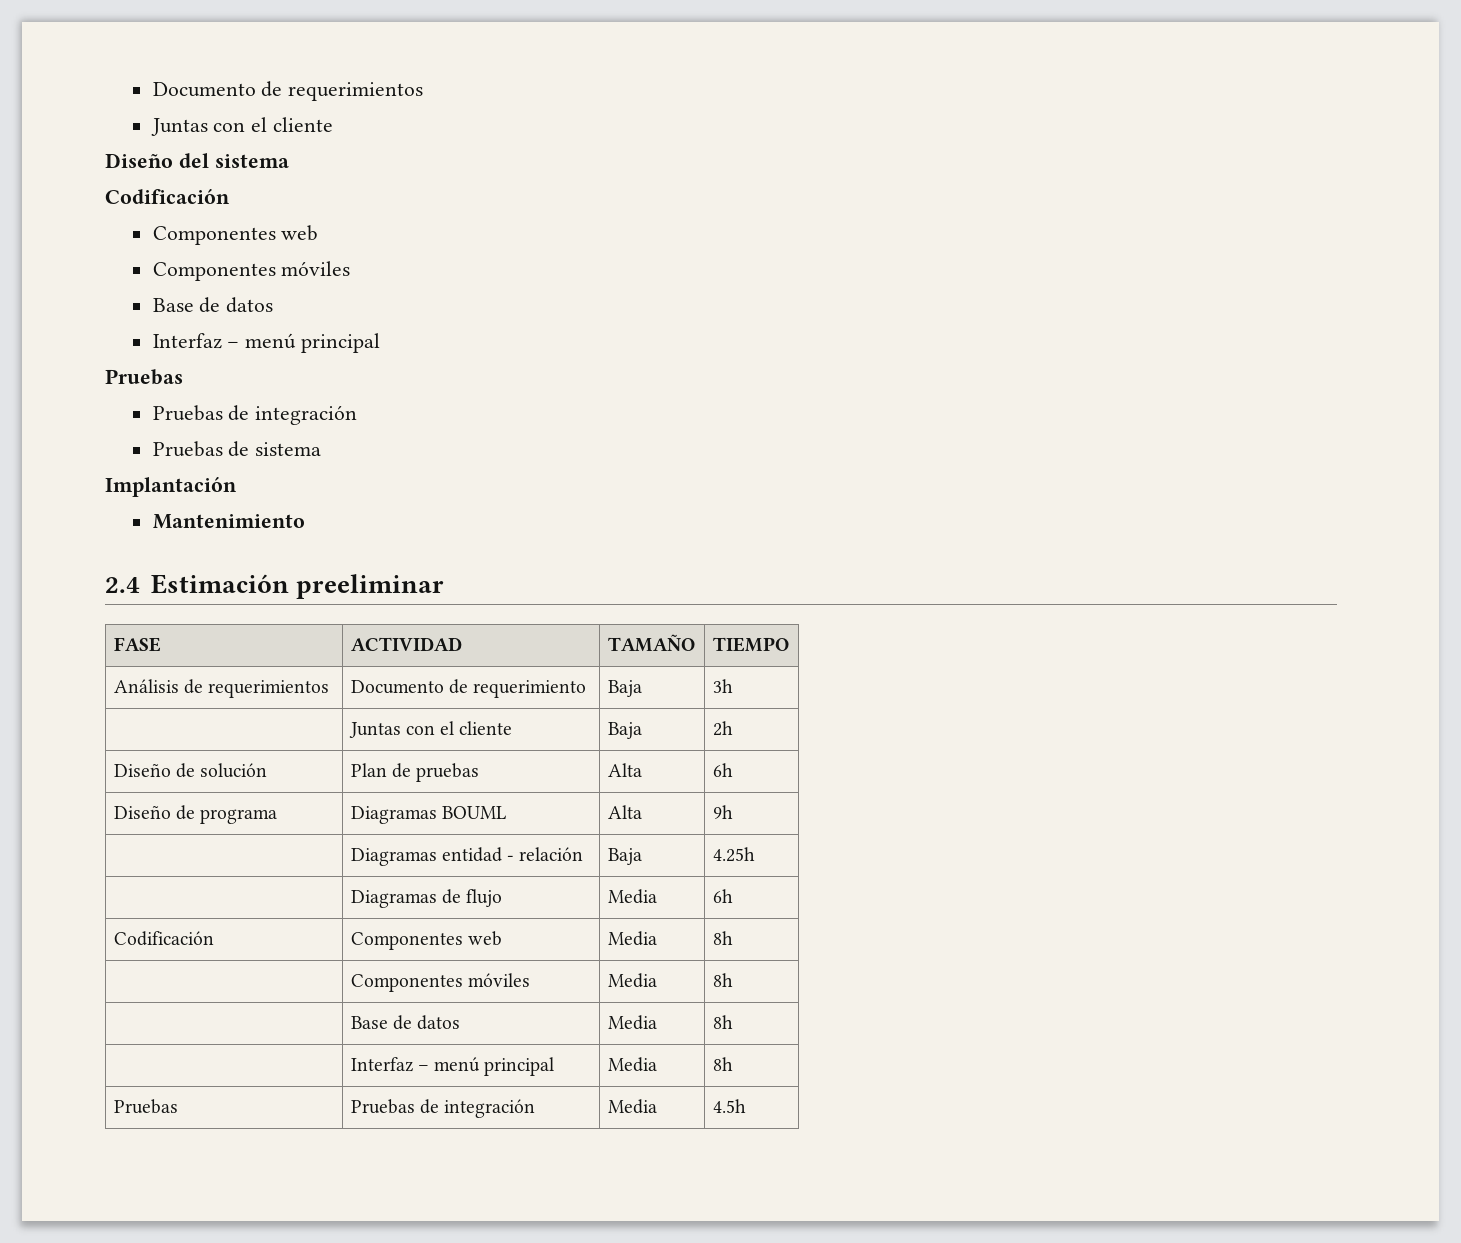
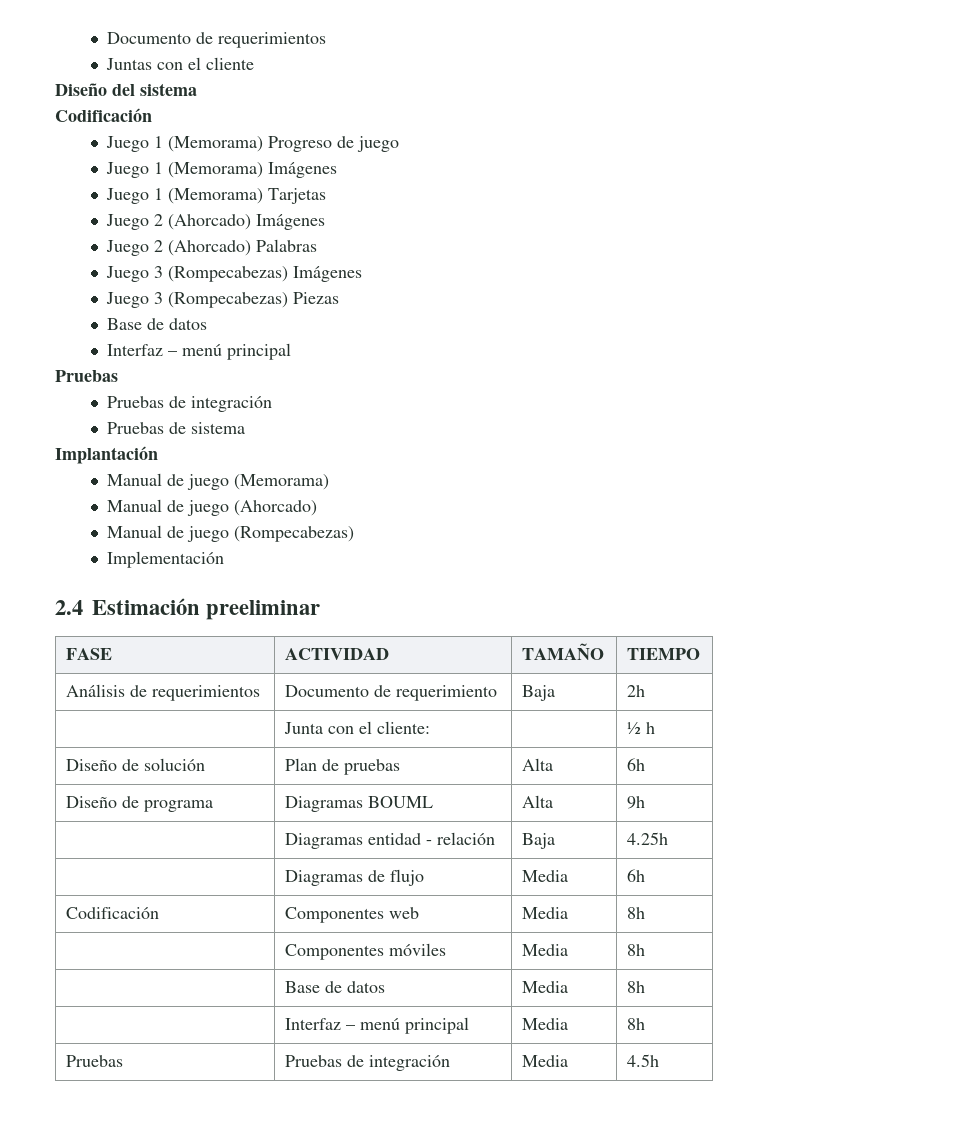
[152,225,319,245] [152,261,351,281] Componentes web // Componentes móviles -> [105,136,399,152] [105,162,337,178] [105,188,326,204] [105,214,325,230] [105,239,317,256] [105,266,362,282] [105,292,339,308] Juego 1 (Memorama) Progreso de juego // Juego 1 (Memorama) Imágenes // Juego 1 (Memorama) Tarjetas // Juego 2 (Ahorcado) Imágenes // Juego 2 (Ahorcado) Palabras // Juego 3 (Rompecabezas) Imágenes // Juego 3 (Rompecabezas) Piezas
[152,514,305,529] Mantenimiento -> [106,473,329,490] [106,499,317,516] [106,525,354,542] [106,551,224,568] Manual de juego (Memorama) // Manual de juego (Ahorcado) // Manual de juego (Rompecabezas) // Implementación
[712,679,733,693] [348,721,513,738] [607,722,642,739] [712,721,733,736] 3h // | Juntas con el cliente | Baja | 2h -> [626,685,645,697] [283,721,430,734] [626,722,655,734] 2h // | Junta con el cliente: | | ½ h

